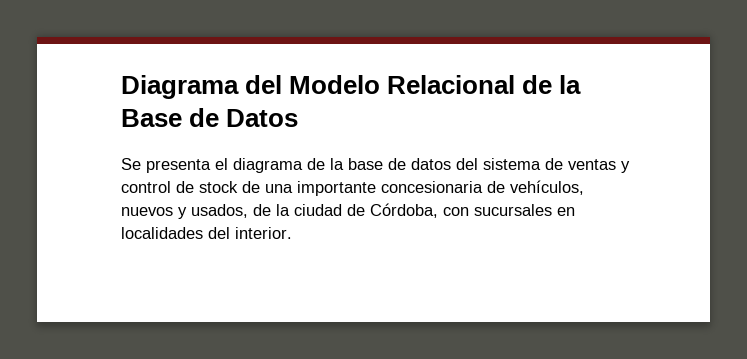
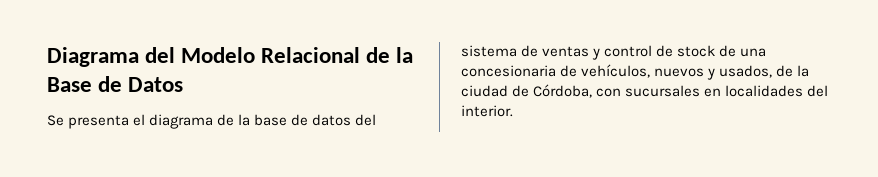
[297,181,376,196] importante -> (767, 52) none

